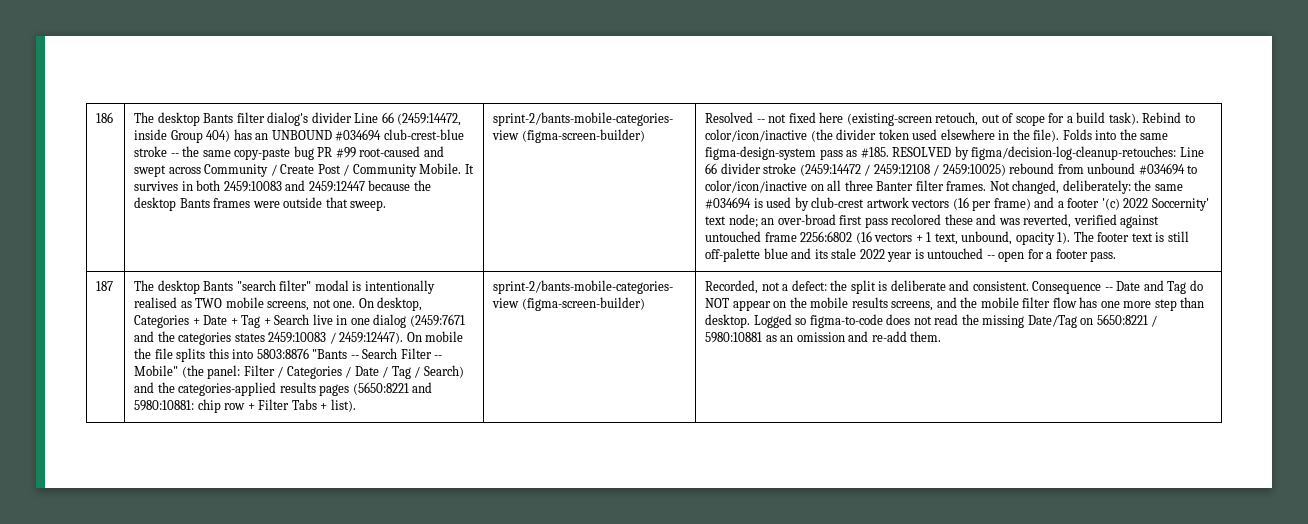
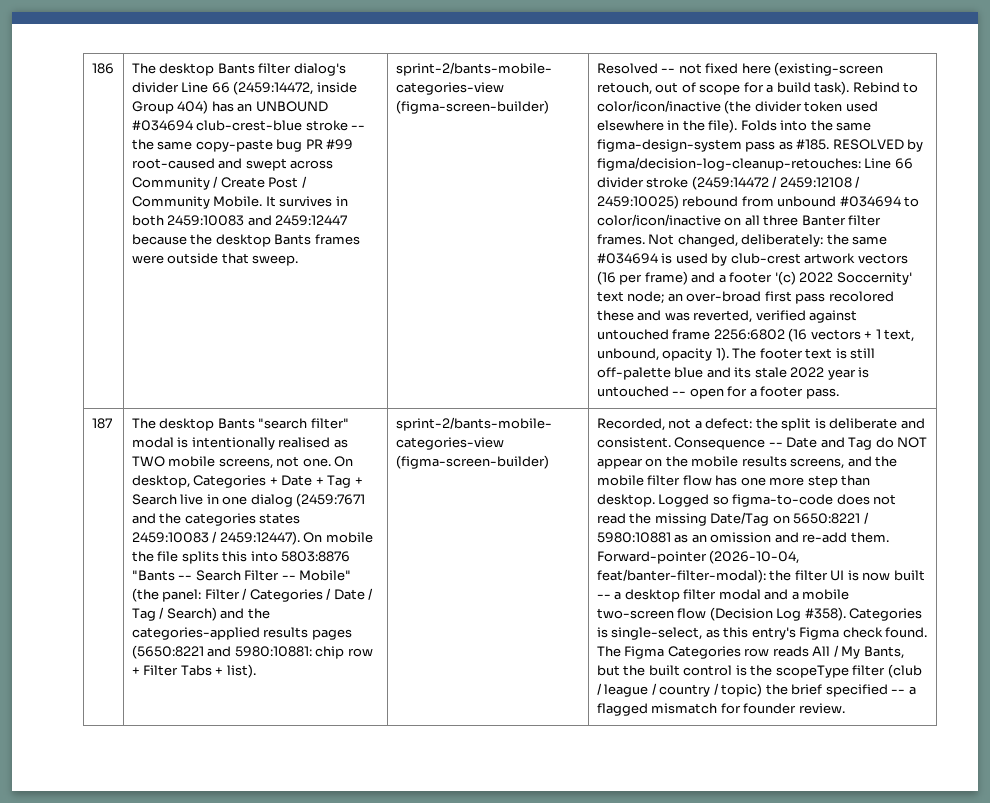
(942, 336) none -> [596,550,800,564] [596,569,925,583] [596,589,850,602] [596,607,923,621] [596,627,928,640] [596,645,904,659] [596,664,922,678] [596,683,916,697] [596,703,845,716] Forward-pointer (2026-10-04, feat/banter-filter-modal): the filter UI is now built -- a desktop filter modal and a mobile two-screen flow (Decision Log #358). Categories is single-select, as this entry's Figma check found. The Figma Categories row reads All / My Bants, but the built control is the scopeType filter (club / league / country / topic) the brief specified -- a flagged mismatch for founder review.

